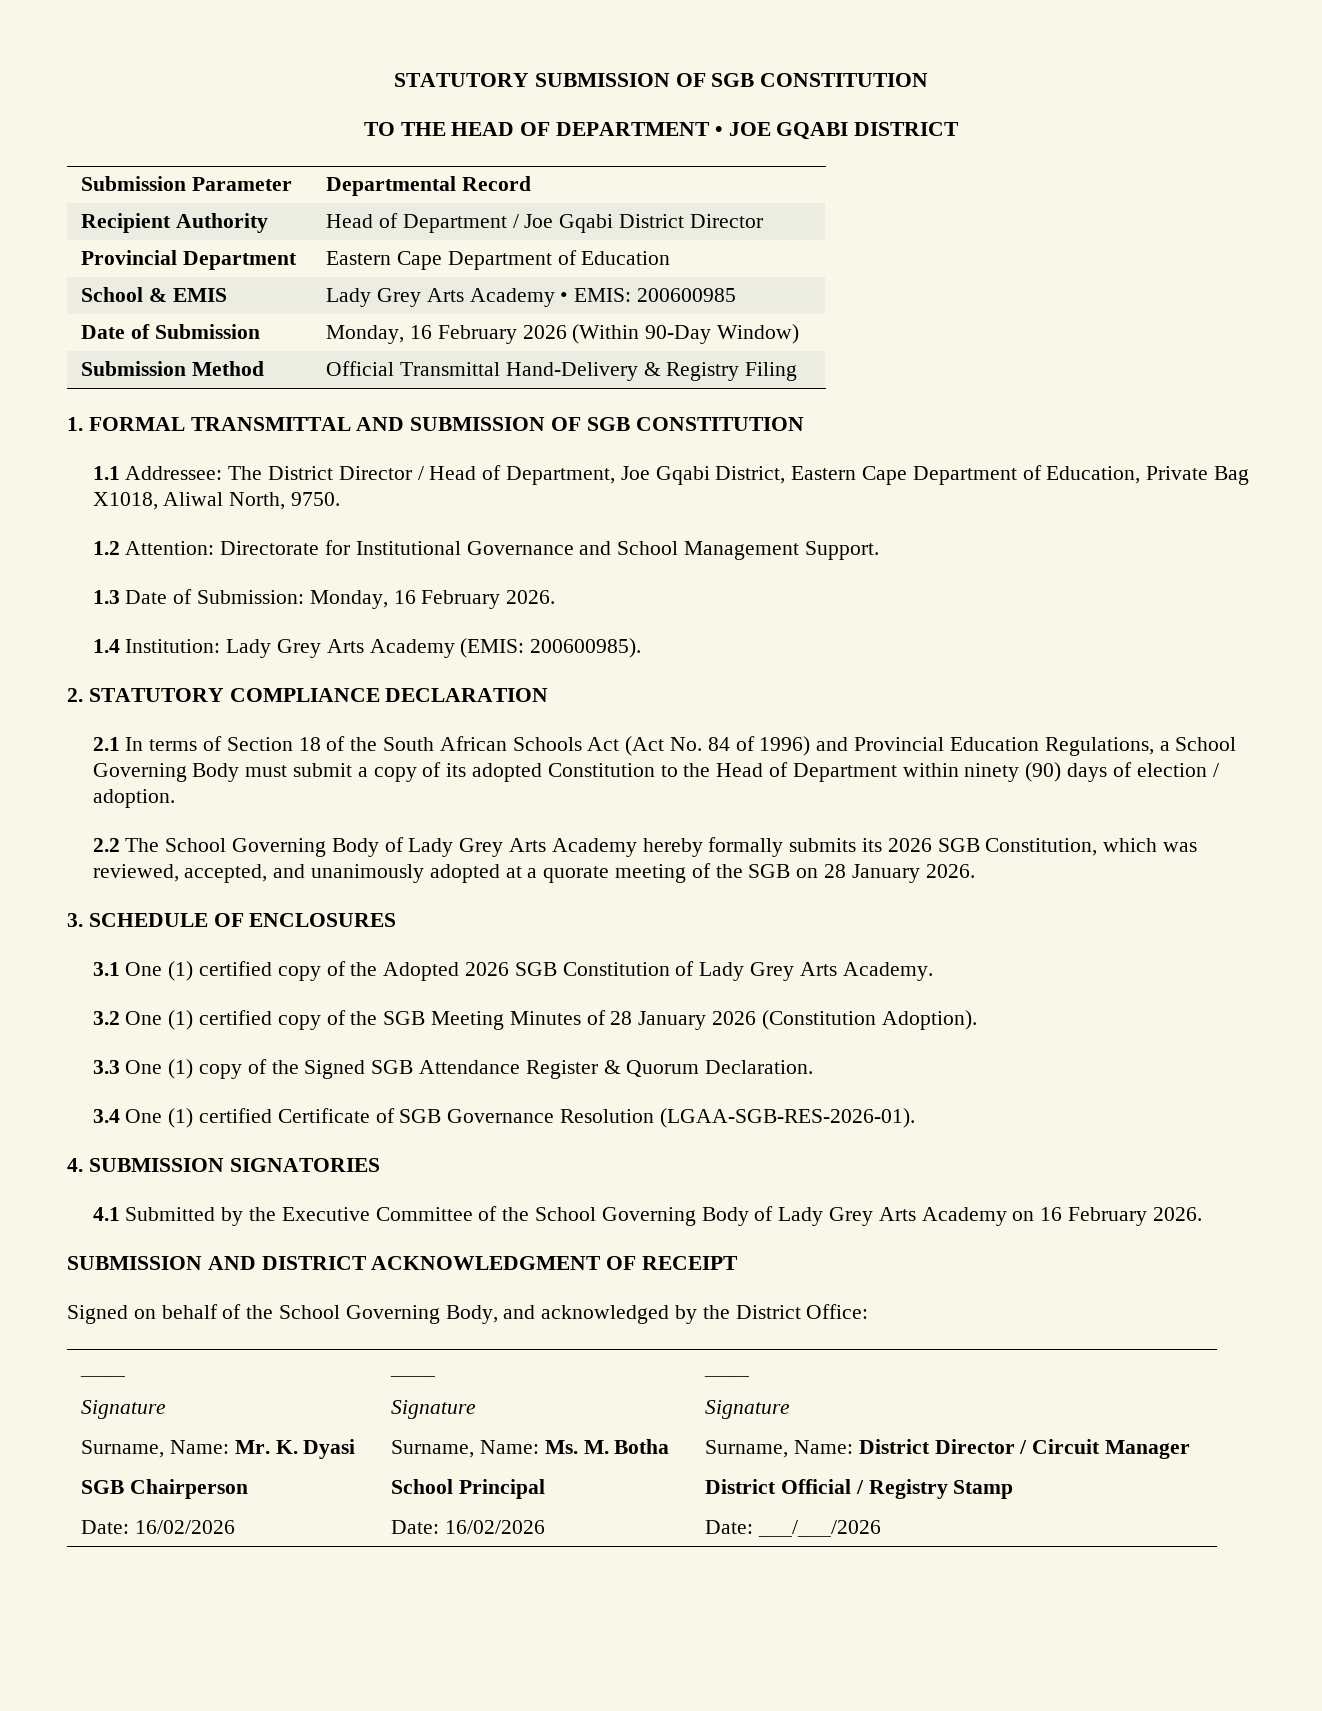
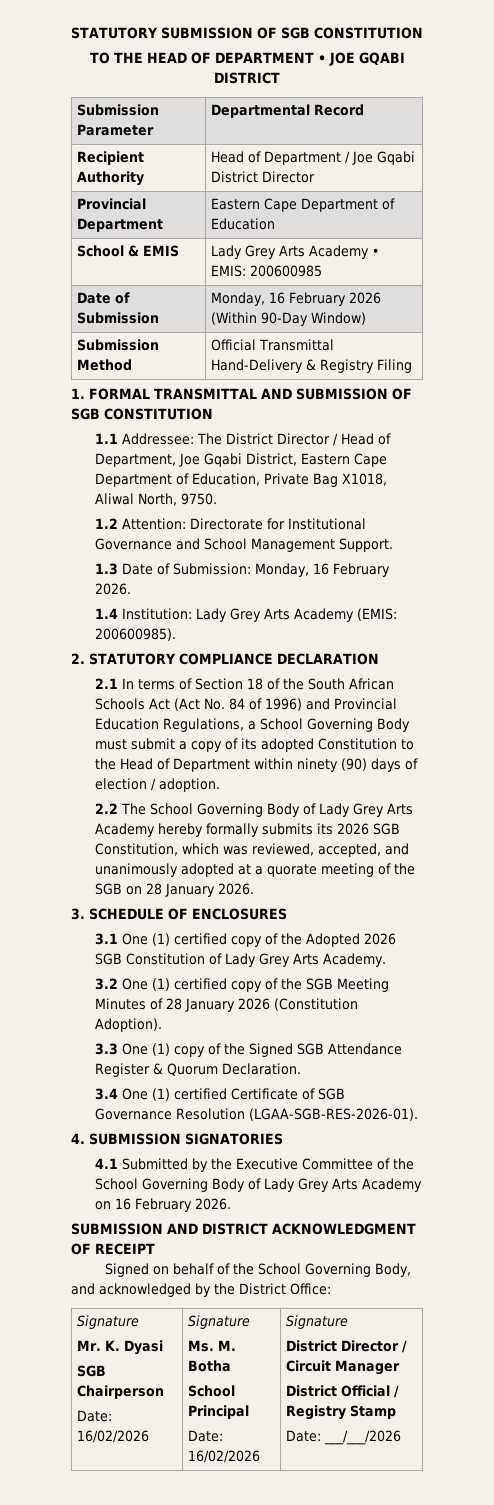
[80,1374,126,1377] [81,1400,167,1419] [81,1440,229,1458] ____ // Signature // Surname, Name: -> [77,1315,140,1329] Signature //
[390,1374,436,1377] [391,1400,477,1419] [391,1440,539,1458] ____ // Signature // Surname, Name: -> [188,1315,251,1329] Signature //
[704,1374,750,1377] [705,1400,791,1419] [705,1440,853,1458] ____ // Signature // Surname, Name: -> [286,1315,349,1329] Signature //

